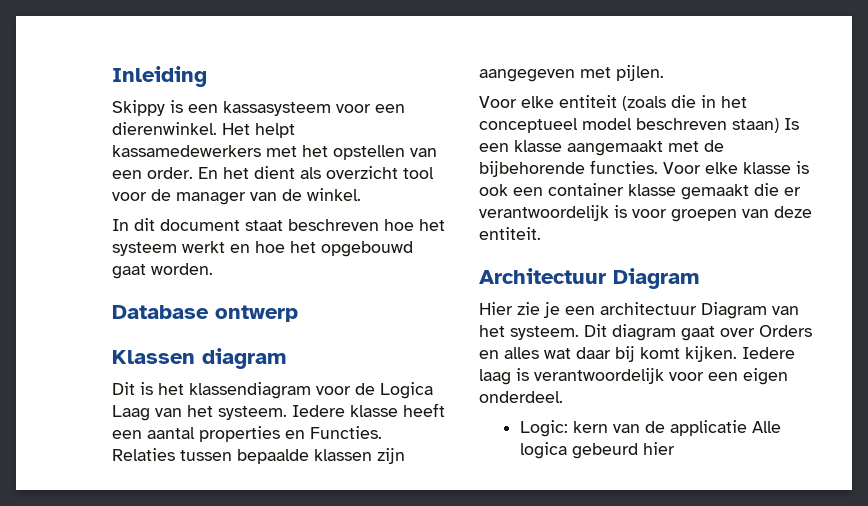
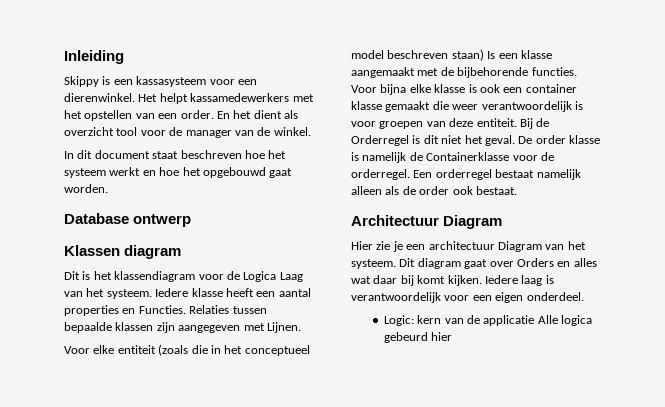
[616,65,664,81] pijlen. -> [266,322,301,333] Lijnen.
(701, 168) none -> [380,84,407,95] bijna
[784,187,801,196] er -> [452,104,479,110] weer
(541, 233) none -> [519,118,550,129] [351,135,600,146] [351,152,554,163] [351,169,581,180] [351,186,517,195] Bij de Orderregel is dit niet het geval. De order klasse is namelijk de Containerklasse voor de orderregel. Een orderregel bestaat namelijk alleen als de order ook bestaat.

